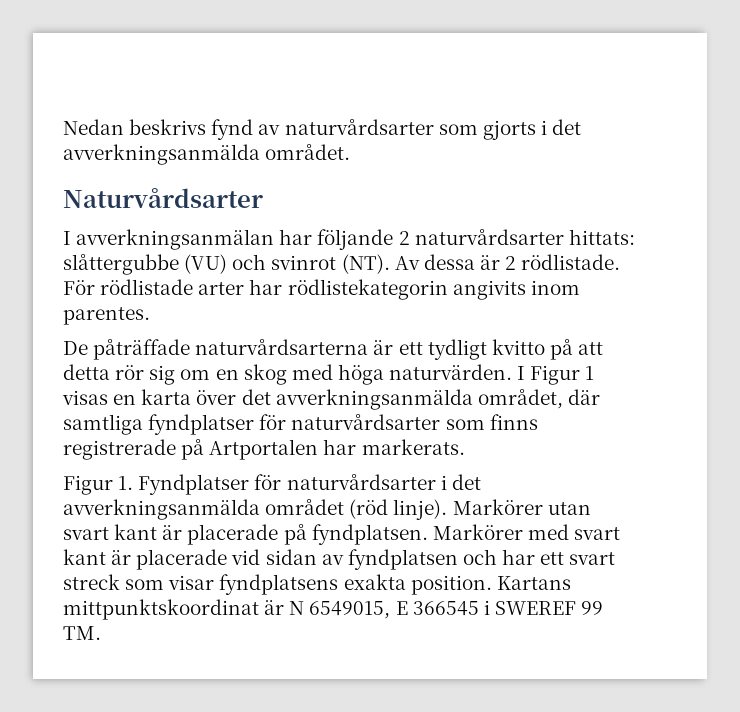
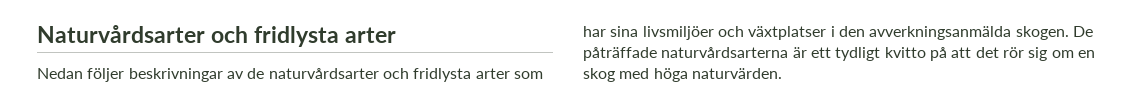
[63,119,582,140] [63,144,351,165] [63,188,263,208] [63,229,635,250] [63,254,621,275] [63,279,580,300] [63,307,150,325] Nedan beskrivs fynd av naturvårdsarter som gjorts i det avverkningsanmälda området. // Naturvårdsarter // I avverkningsanmälan har följande 2 naturvårdsarter hittats: slåttergubbe (VU) och svinrot (NT). Av dessa är 2 rödlistade. För rödlistade arter har rödlistekategorin angivits inom parentes. // -> [37,25,397,47] [37,68,543,82] [583,26,1069,40] Naturvårdsarter och fridlysta arter // Nedan följer beskrivningar av de naturvårdsarter och fridlysta arter som har sina livsmiljöer och växtplatser i den avverkningsanmälda skogen.
[63,364,110,380] detta -> [975,47,999,58] det
[517,365,595,385] [62,389,600,410] [63,414,538,435] [63,439,465,460] [63,474,481,495] [63,499,591,520] [63,524,621,545] [63,549,616,570] [63,574,571,595] [63,599,604,620] [63,626,101,640] I Figur 1 visas en karta över det avverkningsanmälda området, där samtliga fyndplatser för naturvårdsarter som finns registrerade på Artportalen har markerats. // Figur 1. Fyndplatser för naturvårdsarter i det avverkningsanmälda området (röd linje). Markörer utan svart kant är placerade på fyndplatsen. Markörer med svart kant är placerade vid sidan av fyndplatsen och har ett svart streck som visar fyndplatsens exakta position. Kartans mittpunktskoordinat är N 6549015, E 366545 i SWEREF 99 TM. -> (782, 73) none

